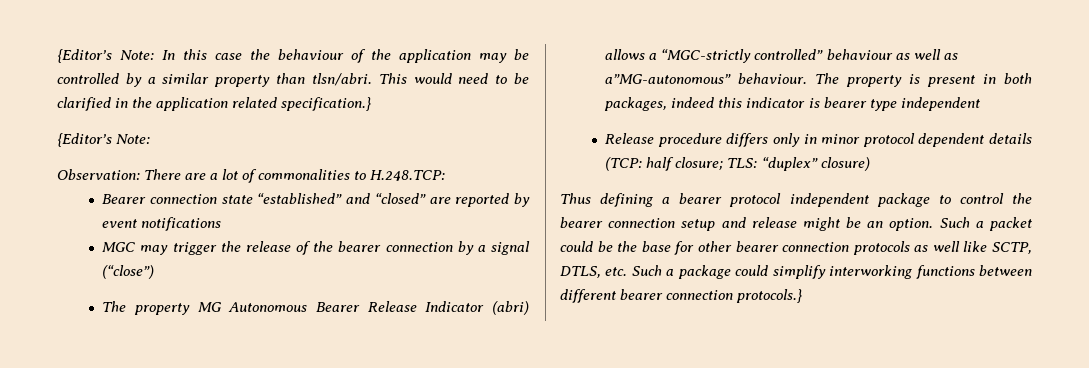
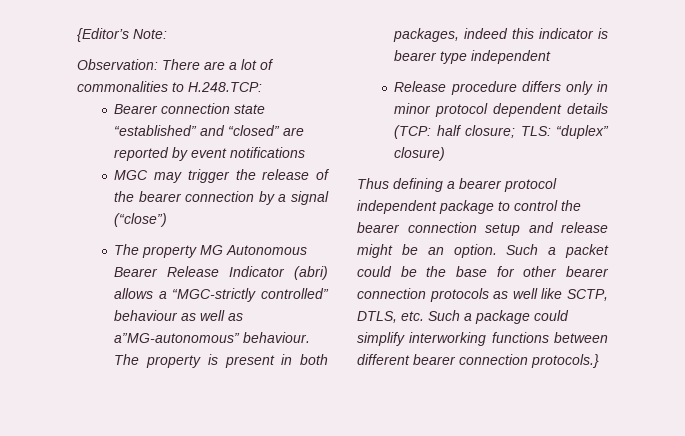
[57,49,529,63] [57,73,529,87] [57,97,372,111] [57,133,151,147] {Editor’s Note: In this case the behaviour of the application may be controlled by a similar property than tlsn/abri. This would need to be clarified in the application related specification.} // {Editor’s Note: -> [77,28,167,42] {Editor’s Note:

